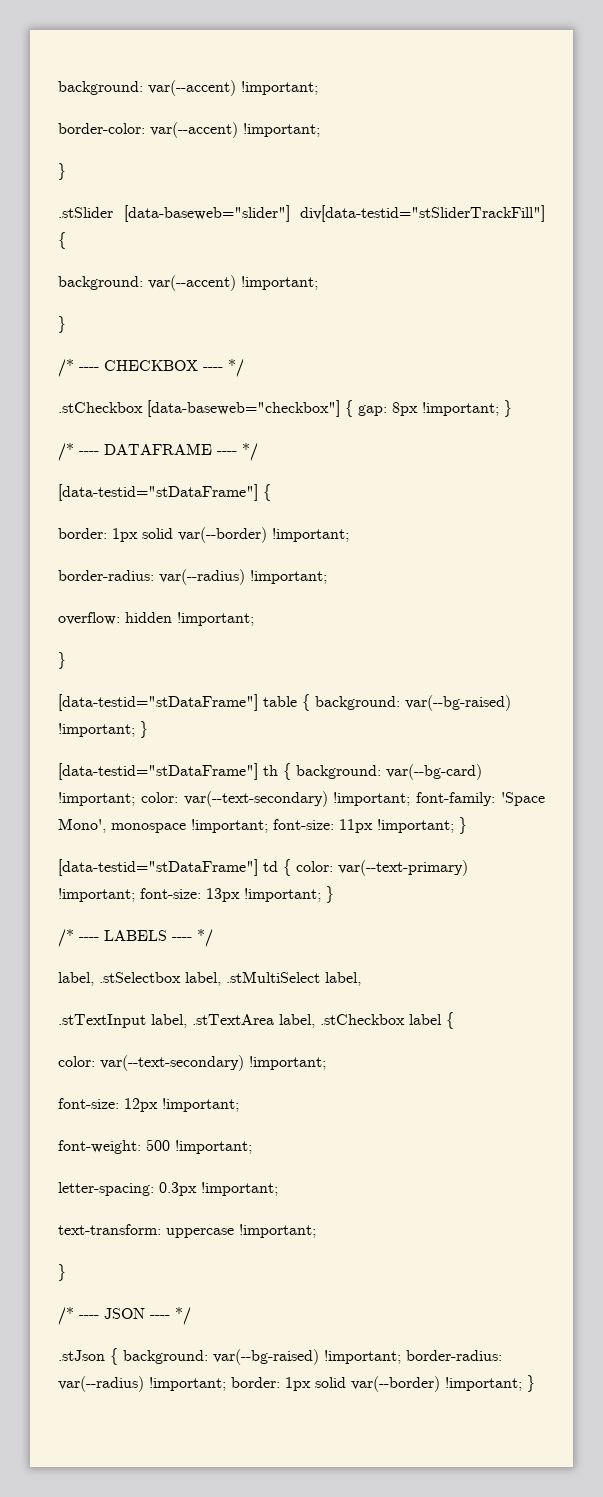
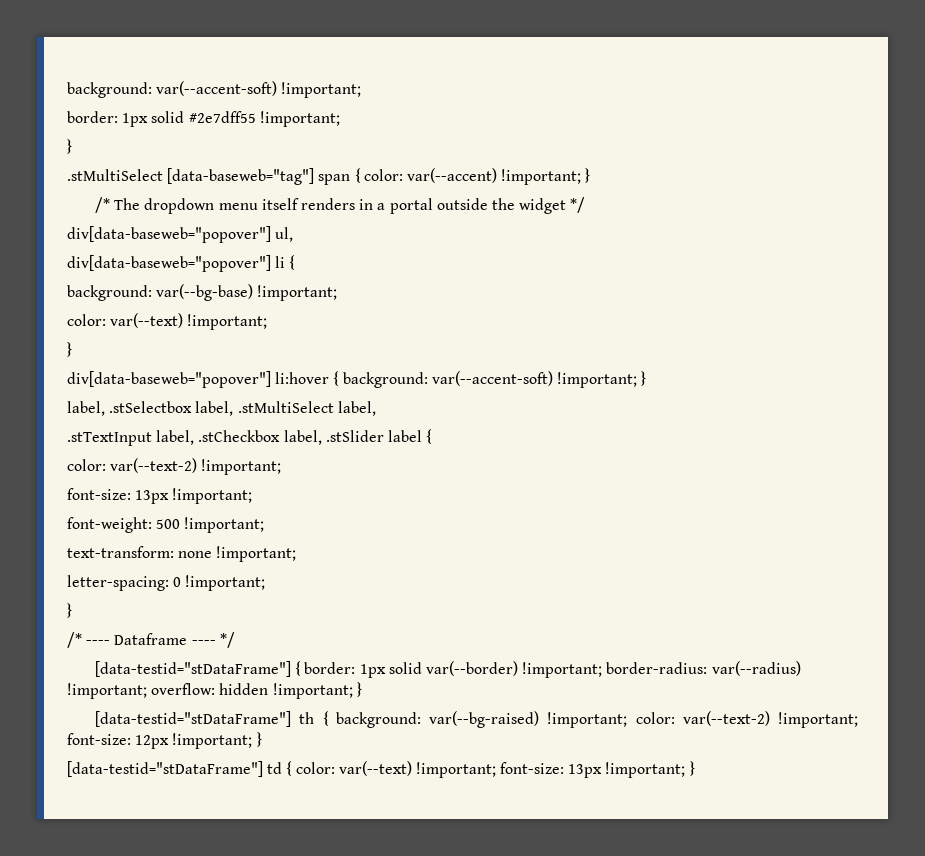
[58,80,318,96] [58,122,320,138] [58,163,66,180] [58,205,545,222] [58,232,66,249] [58,275,318,291] [58,316,66,333] [58,359,244,377] [58,400,512,417] [58,443,258,461] [58,484,271,501] [58,527,349,543] [58,569,327,585] [58,612,254,626] [58,652,66,669] [58,694,511,711] [58,721,148,738] [58,763,482,780] [58,791,545,807] [58,817,467,834] [58,859,468,876] [58,886,334,903] [58,929,213,947] background: var(--accent) !important; // border-color: var(--accent) !important; // } // .stSlider [data-baseweb="slider"] div[data-testid="stSliderTrackFill"] { // background: var(--accent) !important; // } // /* ---- CHECKBOX ---- */ // .stCheckbox [data-baseweb="checkbox"] { gap: 8px !important; } // /* ---- DATAFRAME ---- */ // [data-testid="stDataFrame"] { // border: 1px solid var(--border) !important; // border-radius: var(--radius) !important; // overflow: hidden !important; // } // [data-testid="stDataFrame"] table { background: var(--bg-raised) !important; } // [data-testid="stDataFrame"] th { background: var(--bg-card) !important; color: var(--text-secondary) !important; font-family: 'Space Mono', monospace !important; font-size: 11px !important; } // [data-testid="stDataFrame"] td { color: var(--text-primary) !important; font-size: 13px !important; } // /* ---- LABELS ---- */ -> [67,81,362,98] [67,111,340,127] [67,139,72,154] [67,168,591,185] [95,197,586,214] [67,226,294,243] [67,255,296,272] [67,284,338,301] [67,313,268,330] [67,342,72,357] [67,371,647,388] background: var(--accent-soft) !important; // border: 1px solid #2e7dff55 !important; // } // .stMultiSelect [data-baseweb="tag"] span { color: var(--accent) !important; } // /* The dropdown menu itself renders in a portal outside the widget */ // div[data-baseweb="popover"] ul, // div[data-baseweb="popover"] li { // background: var(--bg-base) !important; // color: var(--text) !important; // } // div[data-baseweb="popover"] li:hover { background: var(--accent-soft) !important; }
[192,1014,405,1028] .stTextArea label, .stCheckbox -> [198,430,384,445] .stCheckbox label, .stSlider
[100,1055,244,1071] var(--text-secondary) -> [110,458,198,473] var(--text-2)
[124,1098,158,1112] 12px -> [135,490,170,504] 13px
[58,1182,278,1196] [58,1224,316,1238] [58,1264,66,1281] [58,1307,191,1325] [58,1348,502,1365] [58,1376,522,1392] letter-spacing: 0.3px !important; // text-transform: uppercase !important; // } // /* ---- JSON ---- */ // .stJson { background: var(--bg-raised) !important; border-radius: var(--radius) !important; border: 1px solid var(--border) !important; -> [67,546,297,562] [67,575,266,591] [67,603,72,618] [67,632,235,648] [95,661,801,678] [67,682,362,699] [95,711,858,728] [67,732,262,749] [67,761,686,778] text-transform: none !important; // letter-spacing: 0 !important; // } // /* ---- Dataframe ---- */ // [data-testid="stDataFrame"] { border: 1px solid var(--border) !important; border-radius: var(--radius) !important; overflow: hidden !important; } // [data-testid="stDataFrame"] th { background: var(--bg-raised) !important; color: var(--text-2) !important; font-size: 12px !important; } // [data-testid="stDataFrame"] td { color: var(--text) !important; font-size: 13px !important;

